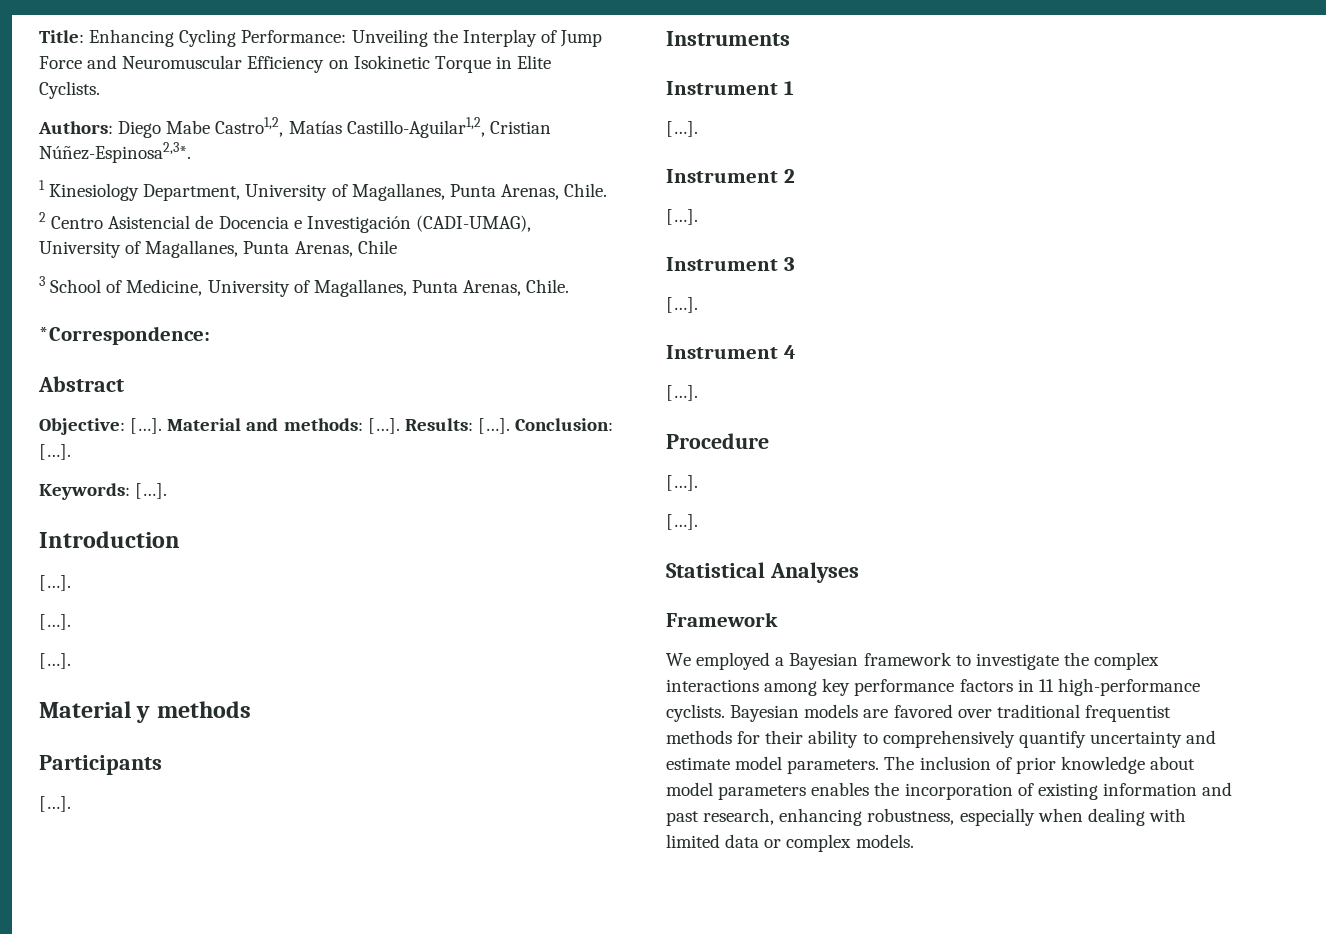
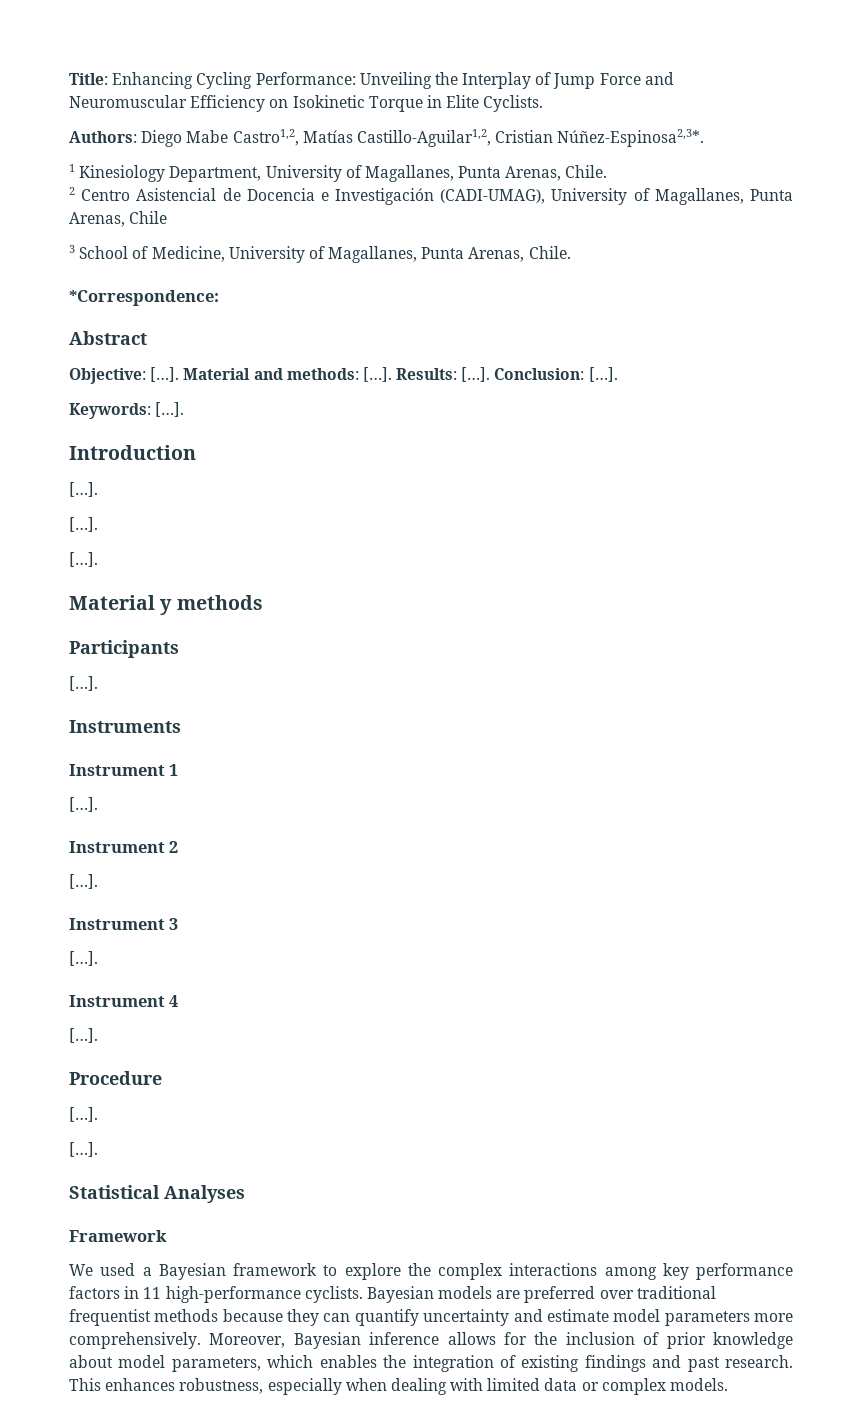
[696,652,771,670] employed -> [100,1263,136,1276] used
[975,653,1059,670] investigate -> [344,1263,401,1280] explore
[893,704,953,718] favored -> [524,1286,596,1303] preferred
[737,730,1015,748] for their ability to comprehensively -> [222,1309,351,1326] because they can
[787,756,915,774] parameters. The -> [664,1311,793,1326] [69,1332,558,1349] parameters more comprehensively. Moreover, Bayesian inference allows for the
[718,785,807,800] parameters -> [171,1355,314,1372] parameters, which
[904,783,1013,800] incorporation -> [412,1355,494,1372] integration
[1102,783,1197,796] information -> [584,1355,646,1372] findings
[703,808,863,826] research, enhancing -> [724,1355,793,1368] [69,1378,176,1391] research. This enhances

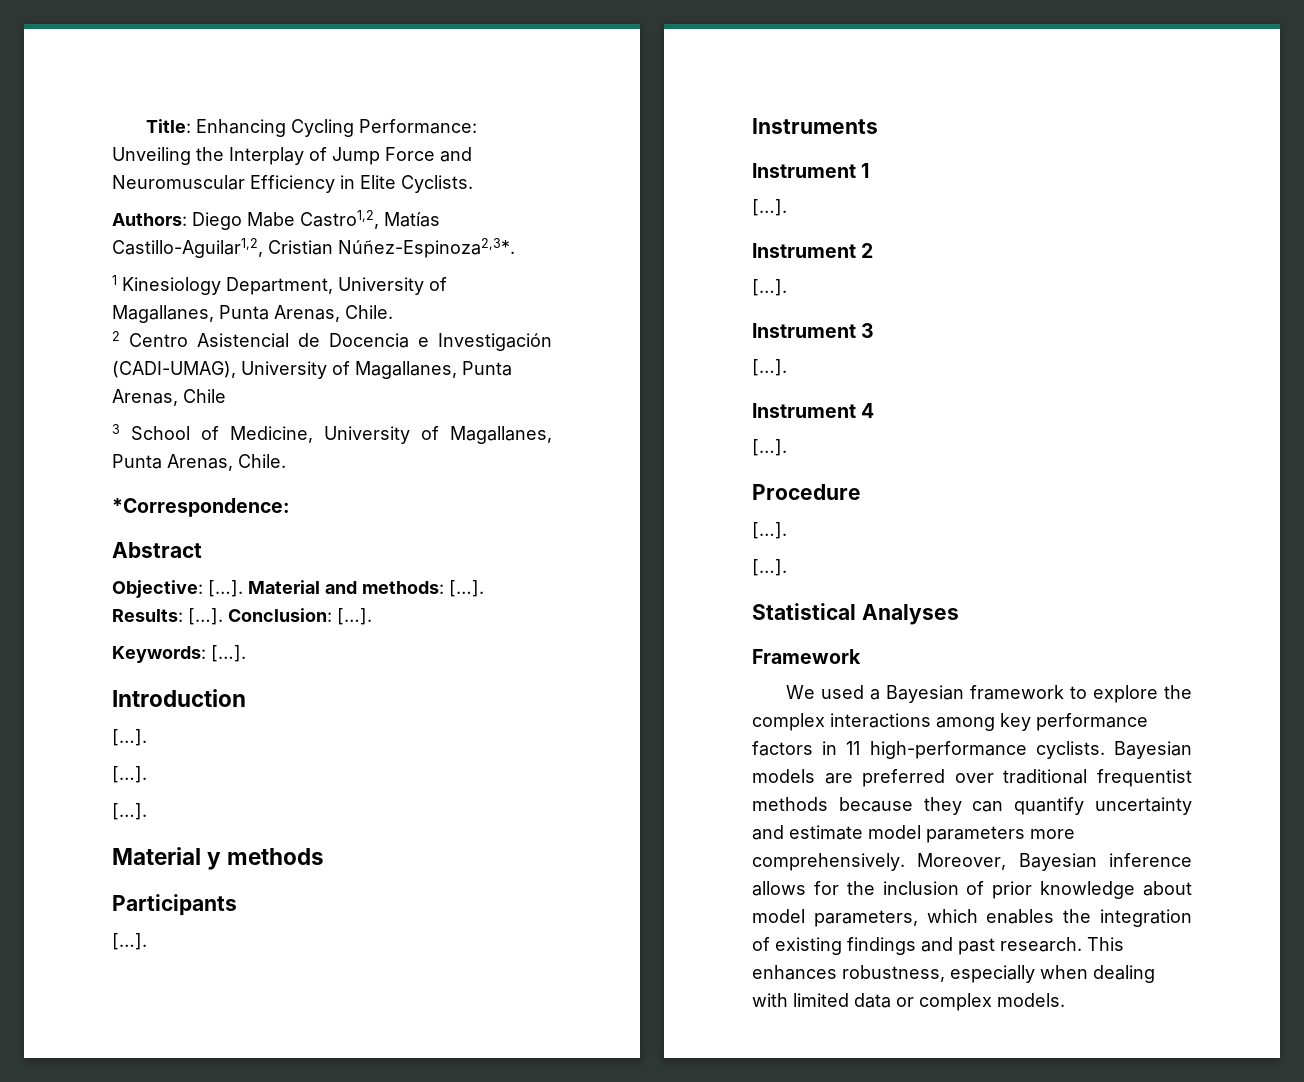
[269,95,423,112] on Isokinetic Torque -> (335, 184) none
[557,129,705,147] Núñez-Espinosa2,3*. -> [338,238,515,258] Núñez-Espinoza2,3*.

